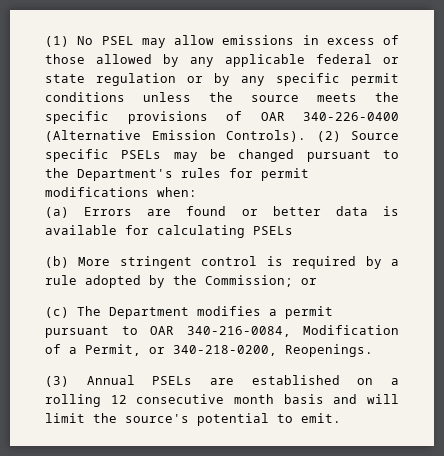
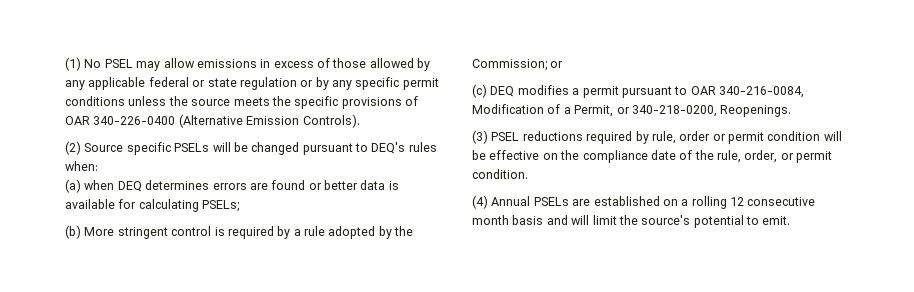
(306, 136) none -> (360, 121) //
[173,152,198,162] may -> [212,142,231,152] will
[45,168,309,181] [45,187,197,197] [45,207,133,218] the Department's rules for permit modifications when: // (a) Errors -> [371,142,437,154] [65,161,98,171] [65,179,247,193] DEQ's rules when: // (a) when DEQ determines errors
[253,226,293,235] PSELs -> [202,200,240,212] PSELs;
[77,306,189,319] The Department -> [490,86,515,97] DEQ
(69, 381) none -> [491,131,842,144] [472,150,833,163] [472,169,528,179] [472,195,488,209] PSEL reductions required by rule, order or permit condition will be effective on the compliance date of the rule, order, or permit condition. // (4)

